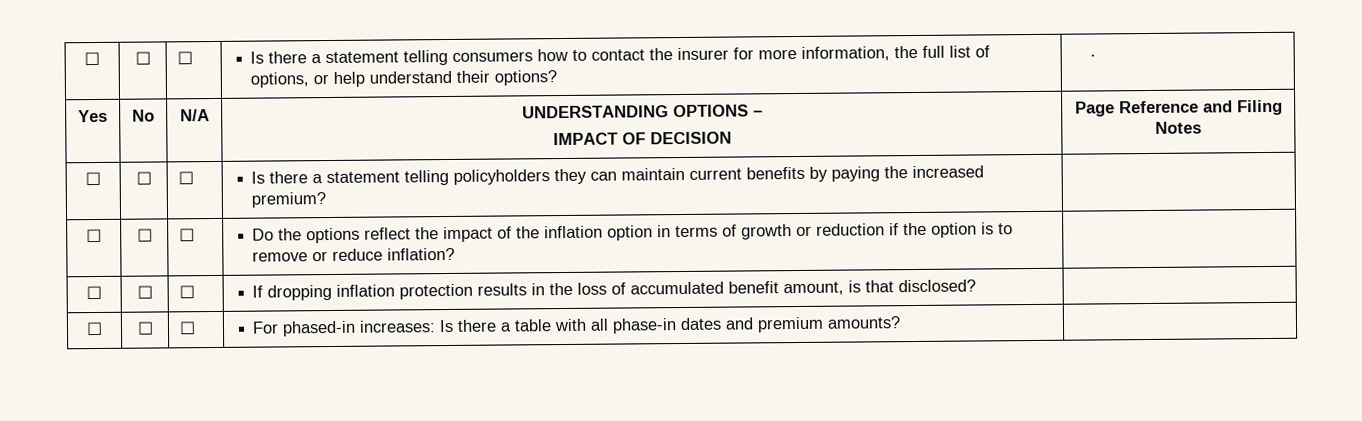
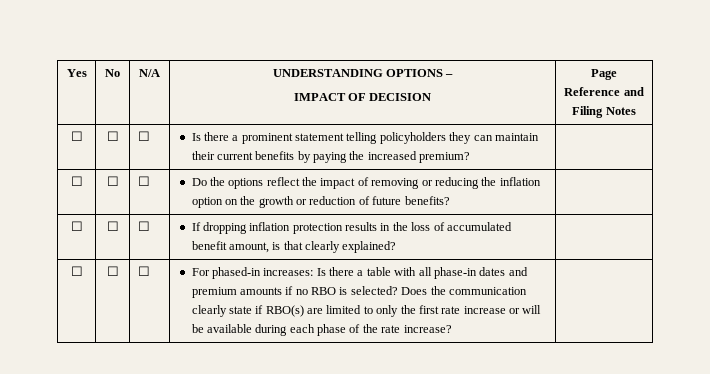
[84,51,100,66] [134,51,151,65] [177,51,194,65] [250,45,991,66] [250,70,558,88] [1090,54,1097,57] ☐ | ☐ | ☐ | Is there a statement telling consumers how to contact the insurer for more information, the full list of options, or help understand their options? | . // -> (66, 73) none
(324, 179) none -> [241,133,293,144] prominent
(686, 174) none -> [191,151,215,160] their
[516,222,1014,241] [252,247,456,262] the inflation option in terms of growth or reduction if the option is to remove or reduce inflation? -> [371,177,541,189] [191,196,450,208] removing or reducing the inflation option on the growth or reduction of future benefits?
[898,279,977,293] disclosed? -> [305,241,397,253] clearly explained?
[827,316,902,329] amounts? -> [239,286,527,295] [191,305,542,317] [191,324,452,336] amounts if no RBO is selected? Does the communication clearly state if RBO(s) are limited to only the first rate increase or will be available during each phase of the rate increase?

